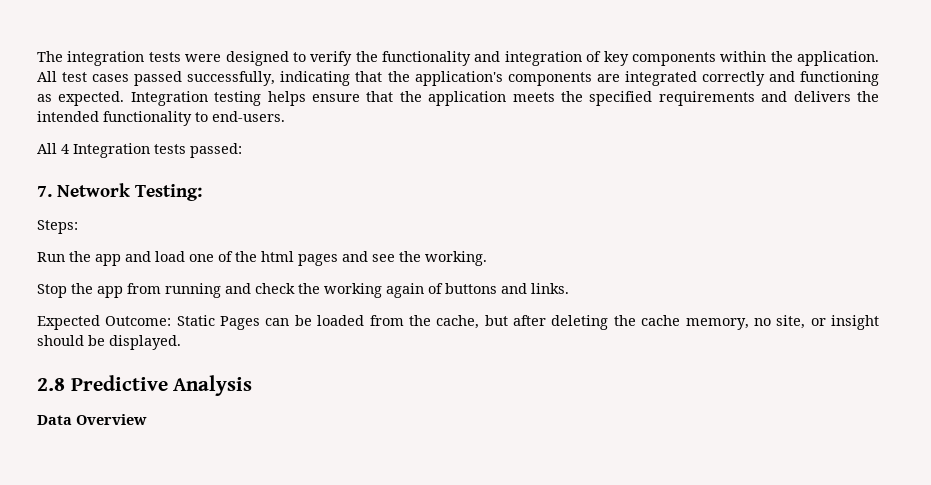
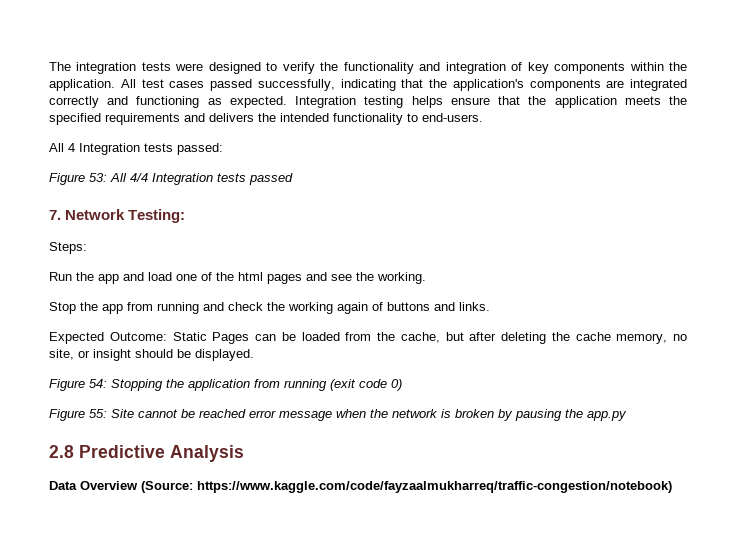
(242, 150) none -> [49,173,293,185] // Figure 53: All 4/4 Integration tests passed
(181, 342) none -> [49,379,402,391] [49,409,627,421] // Figure 54: Stopping the application from running (exit code 0) // Figure 55: Site cannot be reached error message when the network is broken by pausing the app.py
(147, 419) none -> [141,481,672,493] (Source: https://www.kaggle.com/code/fayzaalmukharreq/traffic-congestion/notebook)

